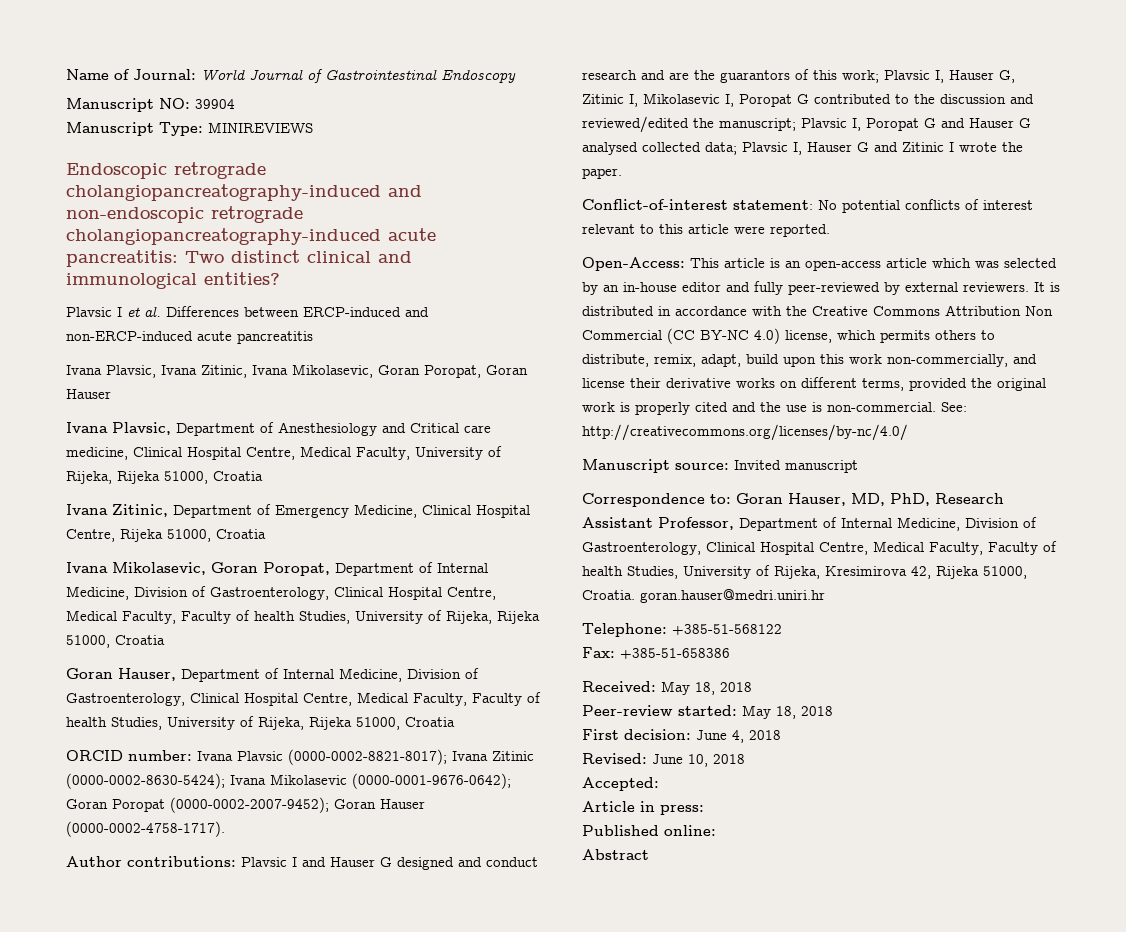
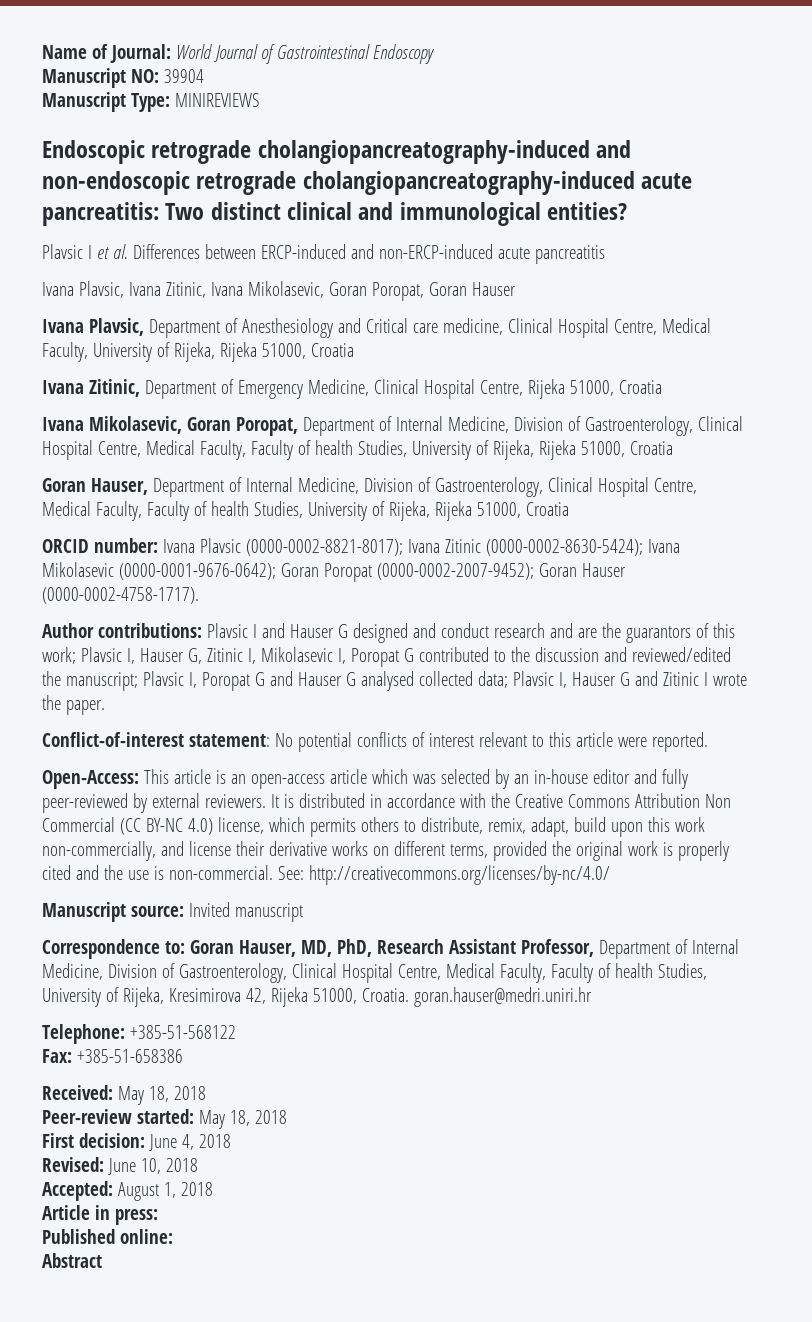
(659, 784) none -> [117,1182,213,1201] August 1, 2018

